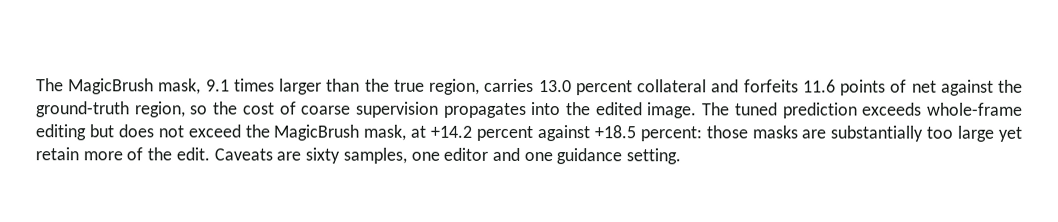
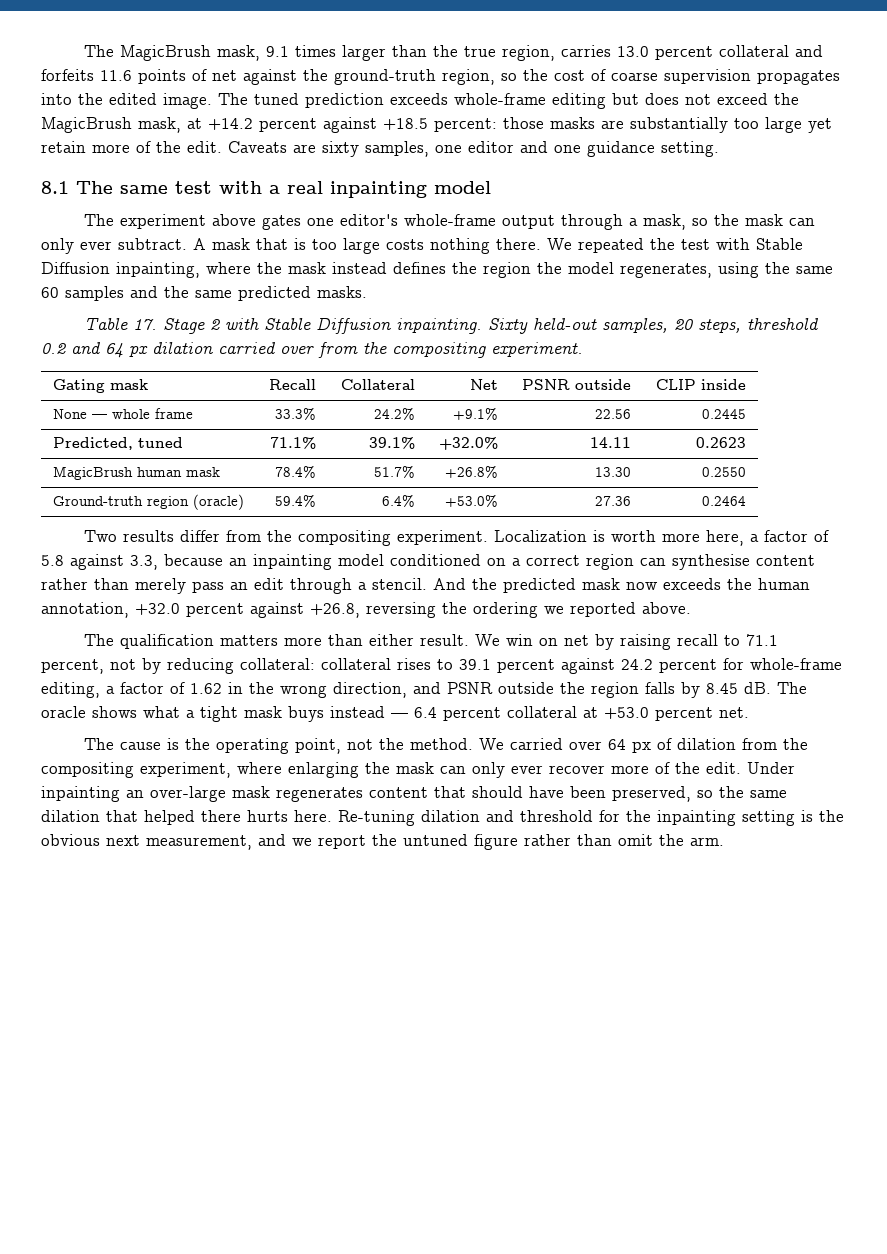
(682, 156) none -> [41,181,491,198] [83,214,815,230] [41,238,803,254] [41,262,833,278] [41,286,367,301] [83,317,819,334] [41,342,583,358] [52,379,148,393] [269,379,317,390] [341,379,416,390] [470,379,499,390] [522,379,632,390] [656,379,747,390] [52,408,193,419] [275,407,317,420] [374,407,416,420] [453,407,499,420] [595,409,632,419] [702,409,747,419] [52,437,183,450] [270,437,317,449] [369,437,416,449] [439,437,499,450] [590,437,632,448] [696,437,747,448] [52,466,220,480] [275,465,317,478] [374,465,416,478] [445,465,499,478] [595,467,632,477] [702,467,747,477] [52,494,244,510] [275,494,317,507] [382,494,416,507] [445,494,499,507] [595,496,632,506] [702,496,747,506] [83,530,829,546] [41,554,815,570] [41,578,810,594] [41,602,691,618] [83,634,778,650] [41,658,842,674] [41,682,807,698] [41,706,749,722] [83,738,808,754] [41,762,795,778] [41,786,787,802] [41,810,844,826] [41,834,724,850] // 8.1 The same test with a real inpainting model // The experiment above gates one editor's whole-frame output through a mask, so the mask can only ever subtract. A mask that is too large costs nothing there. We repeated the test with Stable Diffusion inpainting, where the mask instead defines the region the model regenerates, using the same 60 samples and the same predicted masks. // Table 17. Stage 2 with Stable Diffusion inpainting. Sixty held-out samples, 20 steps, threshold 0.2 and 64 px dilation carried over from the compositing experiment. // Gating mask | Recall | Collateral | Net | PSNR outside | CLIP inside // None — whole frame | 33.3% | 24.2% | +9.1% | 22.56 | 0.2445 // Predicted, tuned | 71.1% | 39.1% | +32.0% | 14.11 | 0.2623 // MagicBrush human mask | 78.4% | 51.7% | +26.8% | 13.30 | 0.2550 // Ground-truth region (oracle) | 59.4% | 6.4% | +53.0% | 27.36 | 0.2464 // Two results differ from the compositing experiment. Localization is worth more here, a factor of 5.8 against 3.3, because an inpainting model conditioned on a correct region can synthesise content rather than merely pass an edit through a stencil. And the predicted mask now exceeds the human annotation, +32.0 percent against +26.8, reversing the ordering we reported above. // The qualification matters more than either result. We win on net by raising recall to 71.1 percent, not by reducing collateral: collateral rises to 39.1 percent against 24.2 percent for whole-frame editing, a factor of 1.62 in the wrong direction, and PSNR outside the region falls by 8.45 dB. The oracle shows what a tight mask buys instead — 6.4 percent collateral at +53.0 percent net. // The cause is the operating point, not the method. We carried over 64 px of dilation from the compositing experiment, where enlarging the mask can only ever recover more of the edit. Under inpainting an over-large mask regenerates content that should have been preserved, so the same dilation that helped there hurts here. Re-tuning dilation and threshold for the inpainting setting is the obvious next measurement, and we report the untuned figure rather than omit the arm.

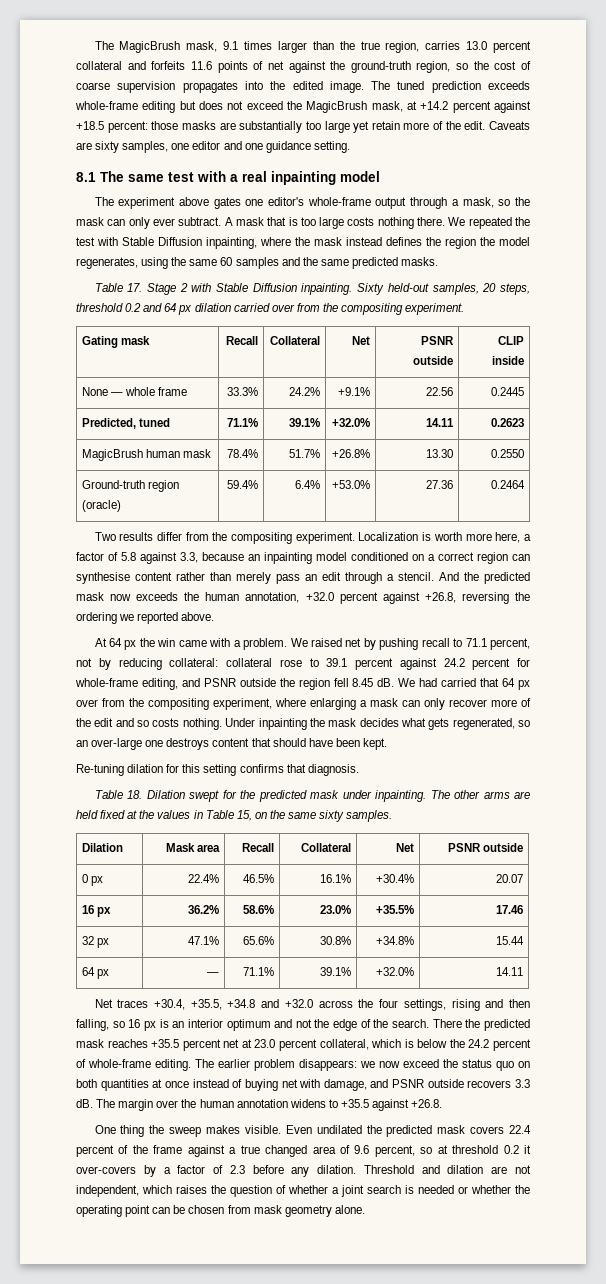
[83,634,558,649] The qualification matters more than either result. We win on -> [94,638,342,650] At 64 px the win came with a problem. We raised
[619,634,671,650] raising -> [379,638,419,650] pushing
[397,658,431,670] rises -> [279,659,302,667] rose
[106,682,407,698] a factor of 1.62 in the wrong direction, -> (178, 684) none
[645,682,807,698] [41,706,749,722] [83,738,736,754] falls by 8.45 dB. The oracle shows what a tight mask buys instead — 6.4 percent collateral at +53.0 percent net. // The cause is the operating point, not the method. We carried over 64 px of dilation -> [333,678,530,690] [76,699,98,707] fell 8.45 dB. We had carried that 64 px over
[365,762,543,778] the mask can only ever -> [360,698,445,710] a mask can only
[706,762,795,774] [41,786,363,802] edit. Under inpainting an over-large mask regenerates -> [94,718,530,730] [76,738,210,750] edit and so costs nothing. Under inpainting the mask decides what gets regenerated, so an over-large one destroys
[612,786,787,802] [41,810,844,826] [41,834,724,850] preserved, so the same dilation that helped there hurts here. Re-tuning dilation and threshold for the inpainting setting is the obvious next measurement, and we report the untuned figure rather than omit the arm. -> [362,738,387,750] [76,764,359,776] [94,790,531,802] [76,810,393,822] [81,843,123,852] [166,843,221,852] [242,843,275,852] [301,843,352,852] [396,843,415,852] [448,843,524,852] [81,874,103,886] [188,874,220,883] [243,874,275,883] [320,874,352,883] [376,874,415,883] [496,874,524,883] [81,905,111,917] [188,905,220,914] [243,905,275,914] [320,905,352,914] [376,905,415,914] [496,905,524,914] [81,936,109,948] [188,936,220,945] [243,936,275,945] [320,936,352,945] [376,936,415,945] [496,936,525,945] [81,967,109,979] [207,972,220,976] [243,967,275,976] [320,967,352,976] [376,967,415,976] [496,967,524,976] [94,999,531,1011] [76,1019,530,1031] [76,1039,531,1051] [76,1059,530,1071] [76,1079,530,1091] [76,1099,443,1111] [94,1125,532,1137] [76,1145,531,1157] [76,1165,531,1177] [76,1185,530,1197] [76,1205,365,1217] kept. // Re-tuning dilation for this setting confirms that diagnosis. // Table 18. Dilation swept for the predicted mask under inpainting. The other arms are held fixed at the values in Table 15, on the same sixty samples. // Dilation | Mask area | Recall | Collateral | Net | PSNR outside // 0 px | 22.4% | 46.5% | 16.1% | +30.4% | 20.07 // 16 px | 36.2% | 58.6% | 23.0% | +35.5% | 17.46 // 32 px | 47.1% | 65.6% | 30.8% | +34.8% | 15.44 // 64 px | — | 71.1% | 39.1% | +32.0% | 14.11 // Net traces +30.4, +35.5, +34.8 and +32.0 across the four settings, rising and then falling, so 16 px is an interior optimum and not the edge of the search. There the predicted mask reaches +35.5 percent net at 23.0 percent collateral, which is below the 24.2 percent of whole-frame editing. The earlier problem disappears: we now exceed the status quo on both quantities at once instead of buying net with damage, and PSNR outside recovers 3.3 dB. The margin over the human annotation widens to +35.5 against +26.8. // One thing the sweep makes visible. Even undilated the predicted mask covers 22.4 percent of the frame against a true changed area of 9.6 percent, so at threshold 0.2 it over-covers by a factor of 2.3 before any dilation. Threshold and dilation are not independent, which raises the question of whether a joint search is needed or whether the operating point can be chosen from mask geometry alone.

